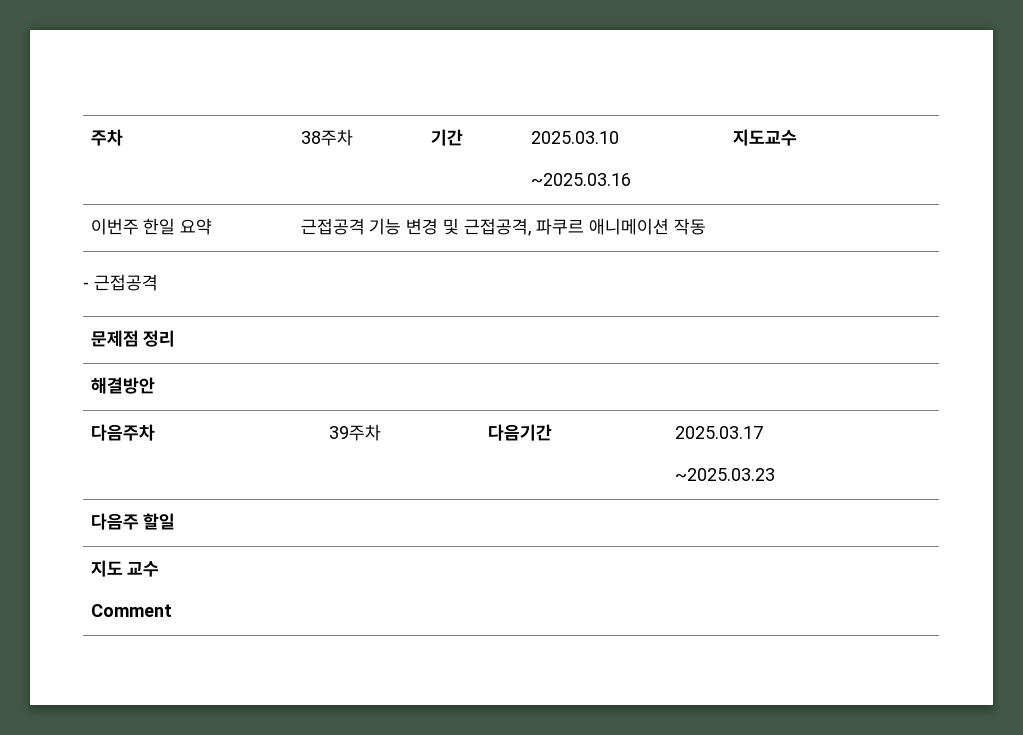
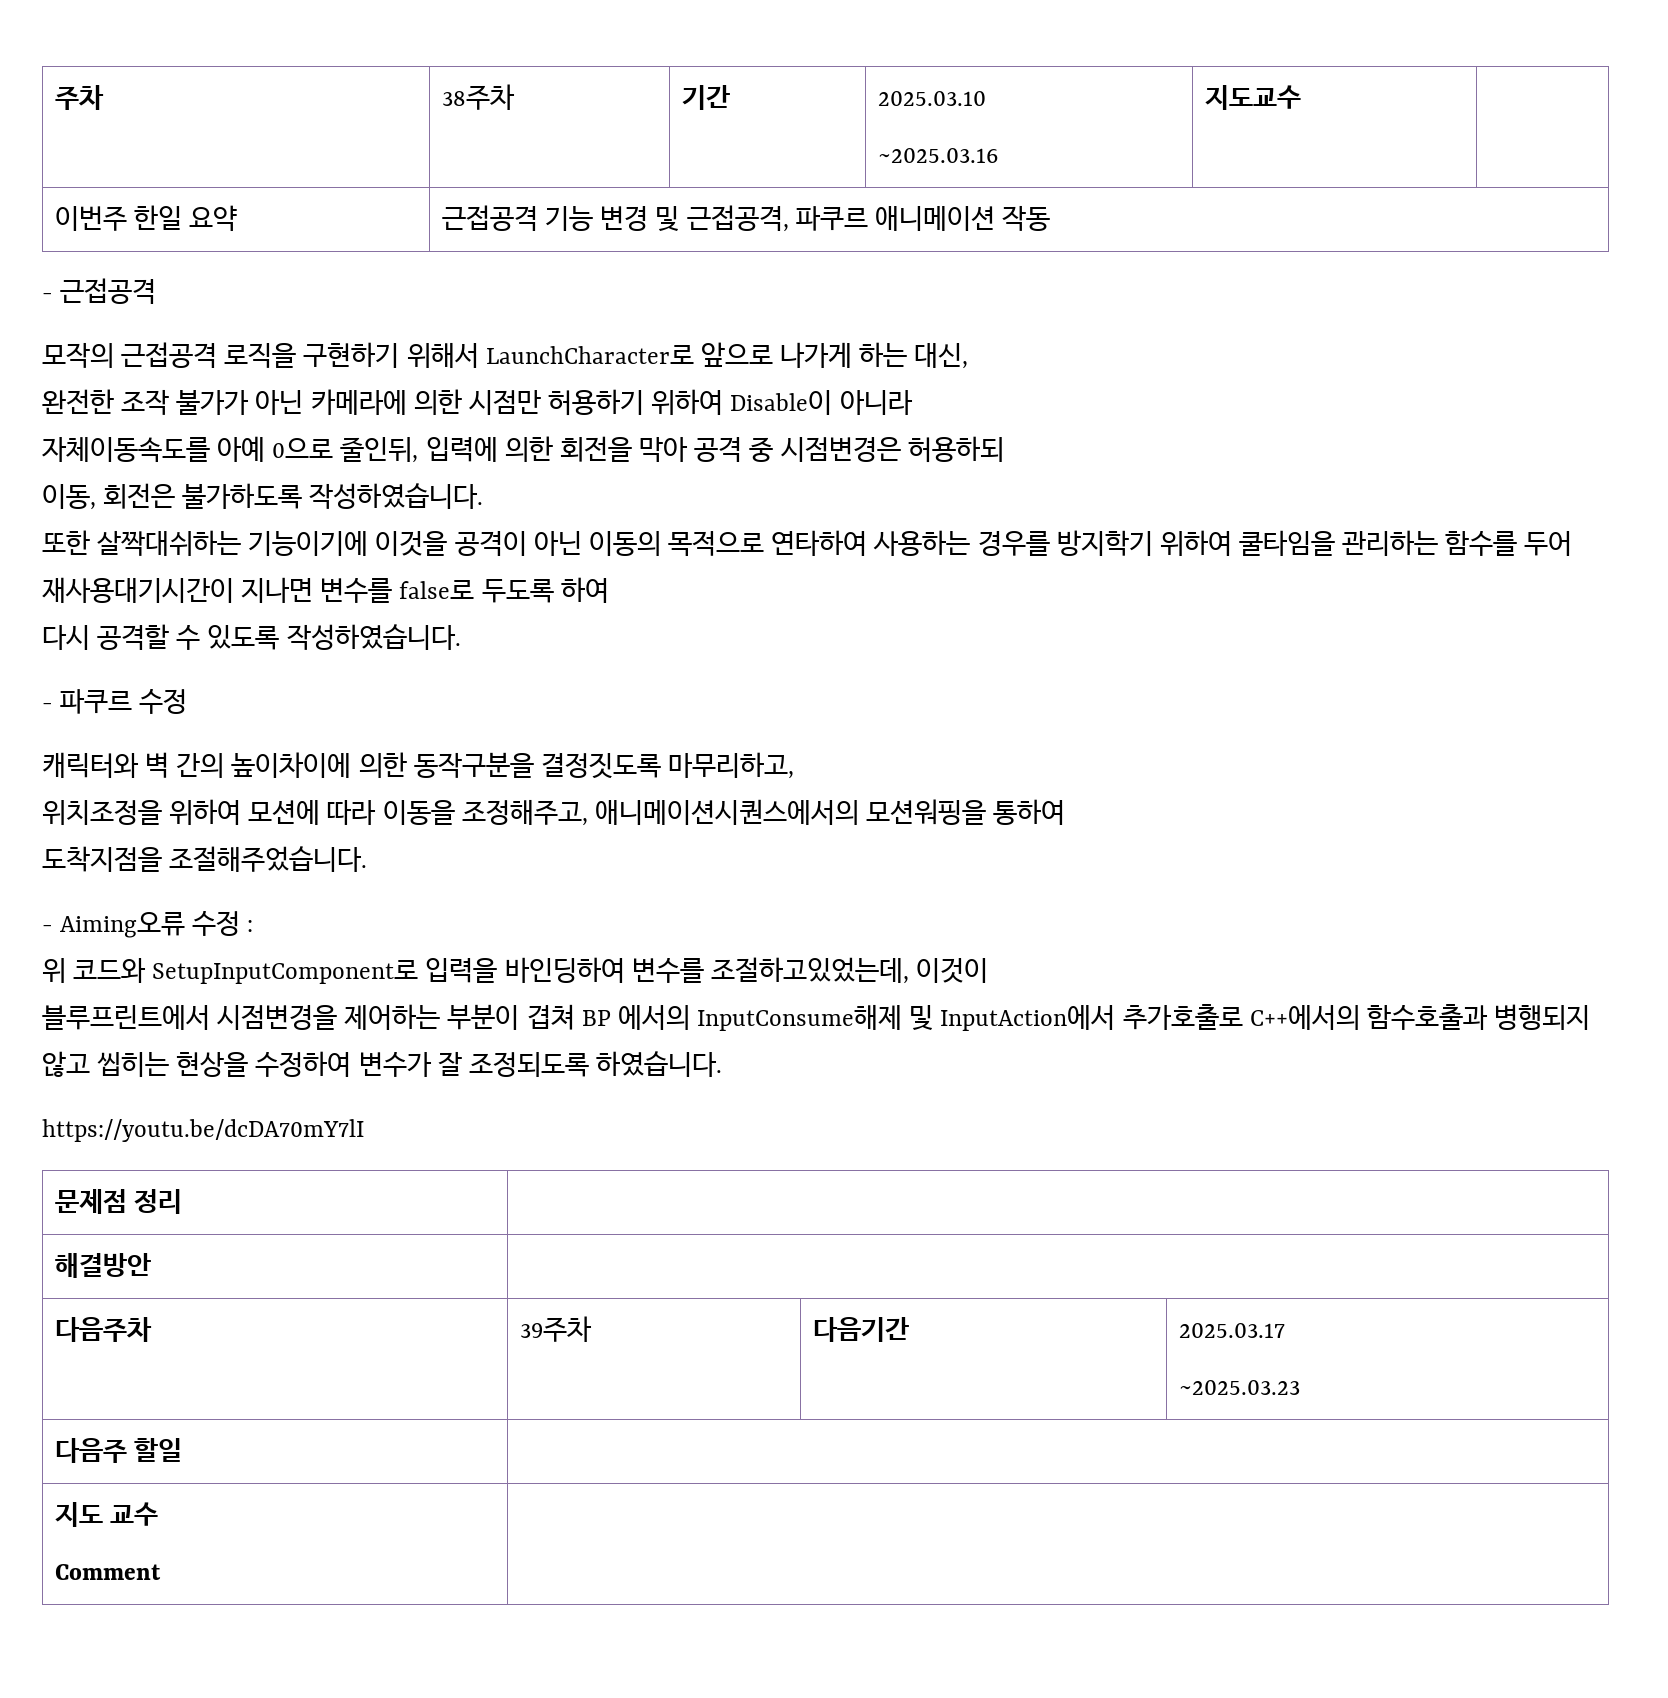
(158, 282) none -> [42,342,969,369] [42,389,913,416] [42,436,1004,463] [42,483,484,510] [42,530,1573,557] [42,577,609,603] [42,624,461,650] [42,689,188,714] [42,752,795,779] [42,799,1066,826] [42,846,368,872] [42,911,254,938] [42,957,989,984] [42,1004,1591,1031] [42,1051,723,1077] [42,1119,364,1142] // 모작의 근접공격 로직을 구현하기 위해서 LaunchCharacter로 앞으로 나가게 하는 대신, // 완전한 조작 불가가 아닌 카메라에 의한 시점만 허용하기 위하여 Disable이 아니라 // 자체이동속도를 아예 0으로 줄인뒤, 입력에 의한 회전을 막아 공격 중 시점변경은 허용하되 // 이동, 회전은 불가하도록 작성하였습니다. // 또한 살짝대쉬하는 기능이기에 이것을 공격이 아닌 이동의 목적으로 연타하여 사용하는 경우를 방지학기 위하여 쿨타임을 관리하는 함수를 두어 재사용대기시간이 지나면 변수를 false로 두도록 하여 // 다시 공격할 수 있도록 작성하였습니다. // - 파쿠르 수정 // 캐릭터와 벽 간의 높이차이에 의한 동작구분을 결정짓도록 마무리하고, // 위치조정을 위하여 모션에 따라 이동을 조정해주고, 애니메이션시퀀스에서의 모션워핑을 통하여 // 도착지점을 조절해주었습니다. // - Aiming오류 수정 : // 위 코드와 SetupInputComponent로 입력을 바인딩하여 변수를 조절하고있었는데, 이것이 // 블루프린트에서 시점변경을 제어하는 부분이 겹쳐 BP 에서의 InputConsume해제 및 InputAction에서 추가호출로 C++에서의 함수호출과 병행되지 않고 씹히는 현상을 수정하여 변수가 잘 조정되도록 하였습니다. // https://youtu.be/dcDA70mY7lI

